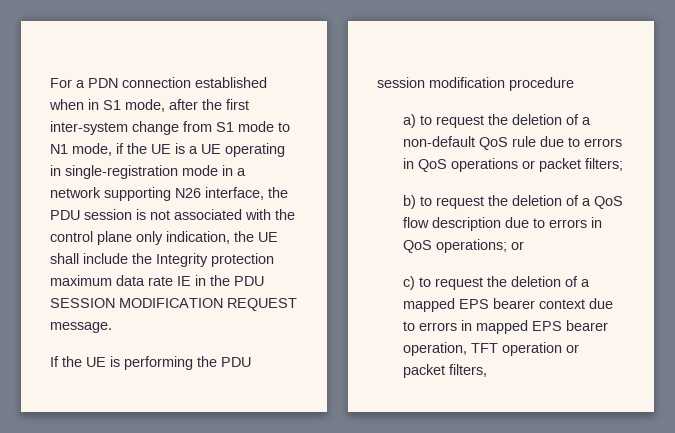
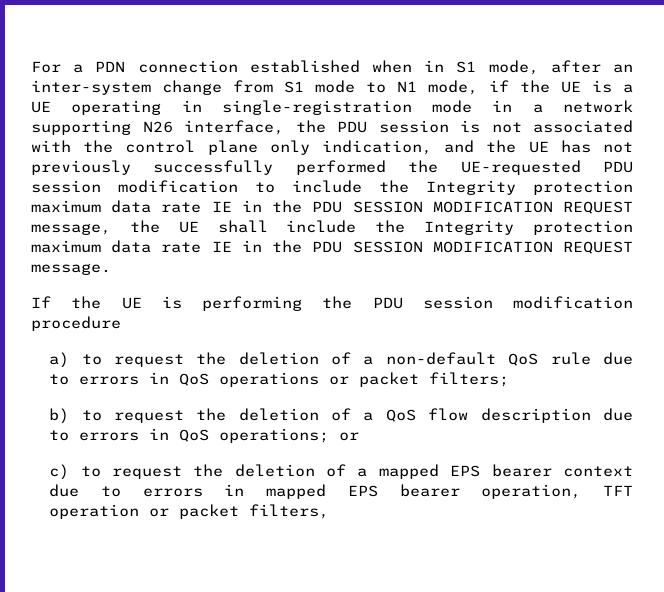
[202,99,249,110] the first -> [613,64,633,73] an
(230, 237) none -> [444,140,633,153] [31,160,633,175] [31,180,633,195] [31,200,633,214] [31,223,111,235] and the UE has not previously successfully performed the UE-requested PDU session modification to include the Integrity protection maximum data rate IE in the PDU SESSION MODIFICATION REQUEST message,

